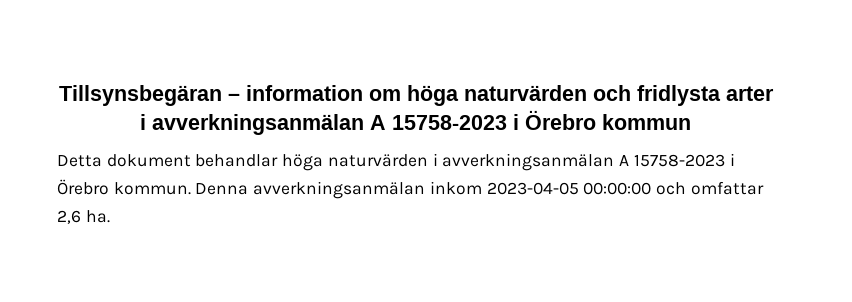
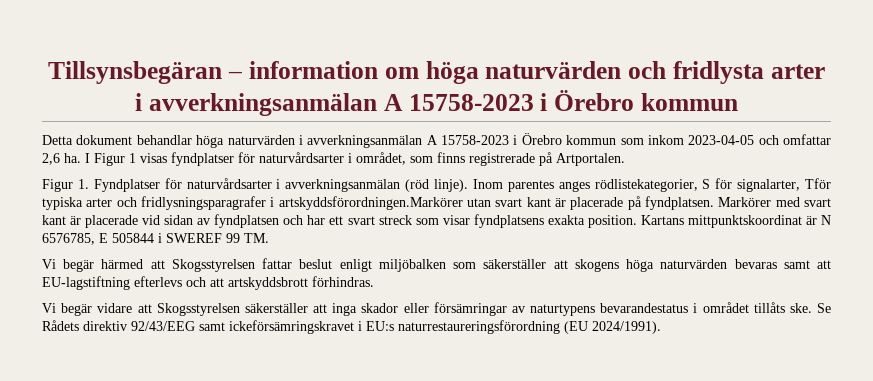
[113,181,426,199] kommun. Denna avverkningsanmälan -> [566,135,644,145] kommun som
[583,182,652,195] 00:00:00 -> (755, 140) none
(110, 216) none -> [85,152,625,166] [42,178,831,192] [42,196,832,210] [42,214,831,228] [42,233,269,245] [42,258,832,272] [42,276,374,290] [42,302,831,316] [42,320,661,334] I Figur 1 visas fyndplatser för naturvårdsarter i området, som finns registrerade på Artportalen. // Figur 1. Fyndplatser för naturvårdsarter i avverkningsanmälan (röd linje). Inom parentes anges rödlistekategorier, S för signalarter, Tför typiska arter och fridlysningsparagrafer i artskyddsförordningen.Markörer utan svart kant är placerade på fyndplatsen. Markörer med svart kant är placerade vid sidan av fyndplatsen och har ett svart streck som visar fyndplatsens exakta position. Kartans mittpunktskoordinat är N 6576785, E 505844 i SWEREF 99 TM. // Vi begär härmed att Skogsstyrelsen fattar beslut enligt miljöbalken som säkerställer att skogens höga naturvärden bevaras samt att EU-lagstiftning efterlevs och att artskyddsbrott förhindras. // Vi begär vidare att Skogsstyrelsen säkerställer att inga skador eller försämringar av naturtypens bevarandestatus i området tillåts ske. Se Rådets direktiv 92/43/EEG samt ickeförsämringskravet i EU:s naturrestaureringsförordning (EU 2024/1991).

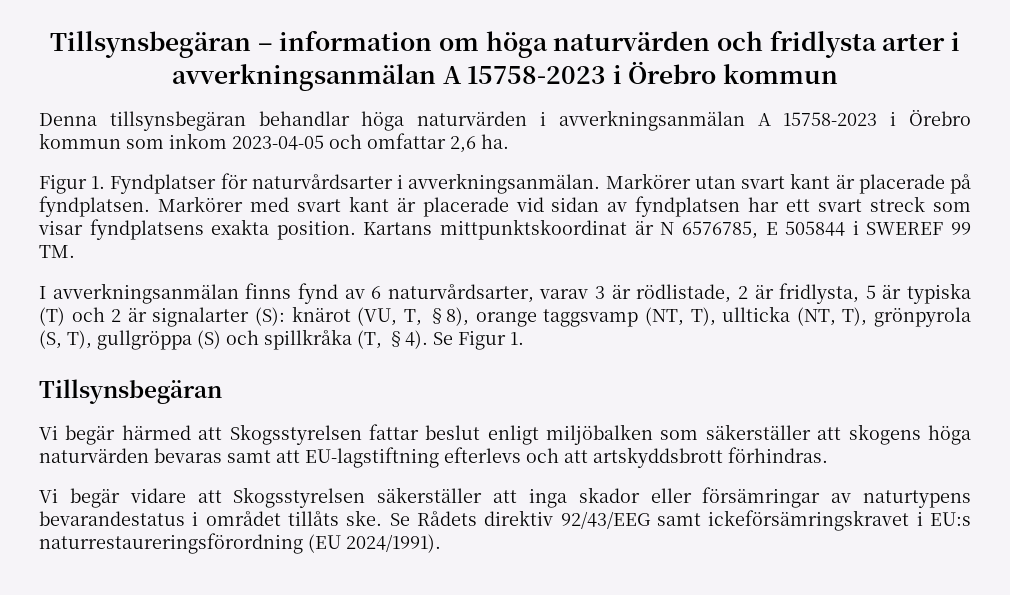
[42,135,133,145] Detta dokument -> [39,111,246,131] Denna tillsynsbegäran
[85,152,625,166] I Figur 1 visas fyndplatser för naturvårdsarter i området, som finns registrerade på Artportalen. -> (509, 141) none
[285,178,831,192] [42,196,463,210] avverkningsanmälan (röd linje). Inom parentes anges rödlistekategorier, S för signalarter, Tför typiska arter och fridlysningsparagrafer i artskyddsförordningen.Markörer -> [408,173,691,194] avverkningsanmälan. Markörer
[283,215,304,225] och -> (741, 206) none
(269, 238) none -> [39,283,971,304] [39,306,972,327] [39,329,524,350] [39,379,222,404] // I avverkningsanmälan finns fynd av 6 naturvårdsarter, varav 3 är rödlistade, 2 är fridlysta, 5 är typiska (T) och 2 är signalarter (S): knärot (VU, T, §8), orange taggsvamp (NT, T), ullticka (NT, T), grönpyrola (S, T), gullgröppa (S) och spillkråka (T, §4). Se Figur 1. // Tillsynsbegäran

